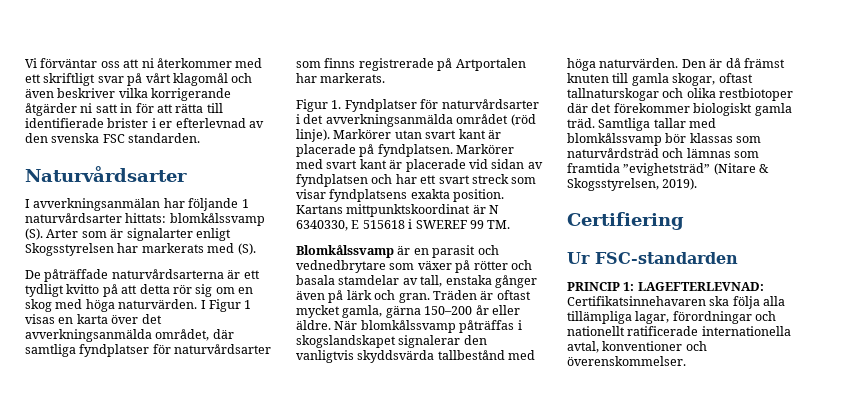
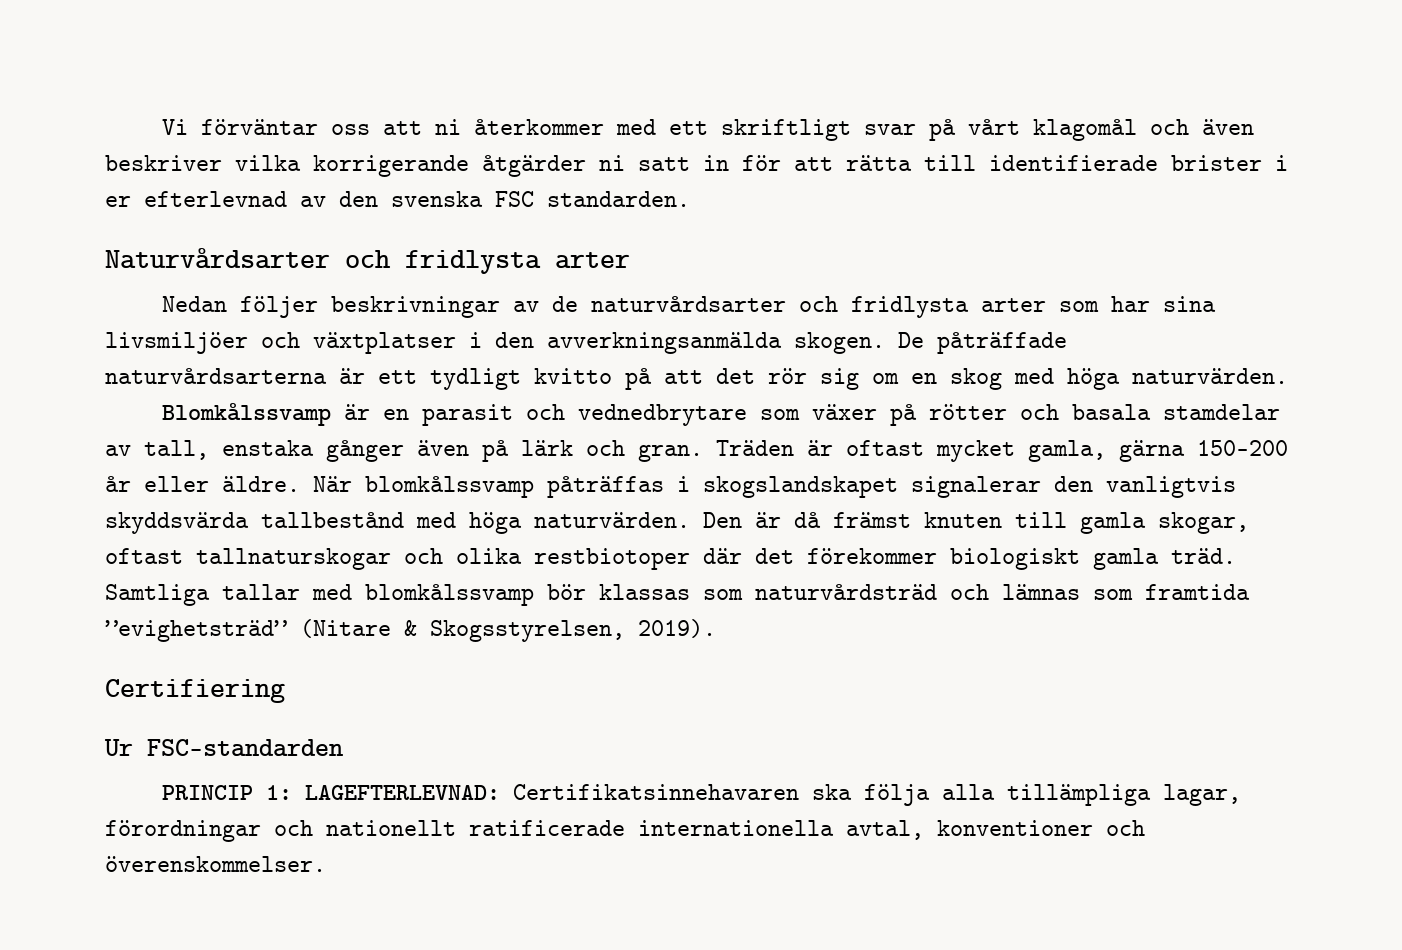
[25,198,249,211] [25,213,265,226] [25,228,231,241] [25,243,256,256] // I avverkningsanmälan har följande 1 naturvårdsarter hittats: blomkålssvamp (S). Arter som är signalarter enligt Skogsstyrelsen har markerats med (S). // -> [345,250,630,274] [161,296,1216,318] [105,332,885,354] och fridlysta arter // Nedan följer beskrivningar av de naturvårdsarter och fridlysta arter som har sina livsmiljöer och växtplatser i den avverkningsanmälda skogen.
[139,284,170,294] detta -> [716,368,755,384] det
[200,299,252,312] [25,314,162,324] [25,329,234,342] [25,344,272,357] [296,58,526,71] [296,73,386,83] [296,99,539,112] [296,114,536,127] [296,129,501,142] [296,144,515,157] [296,159,543,172] [296,174,537,187] [296,189,505,202] [296,204,500,217] [296,219,511,231] I Figur 1 visas en karta över det avverkningsanmälda området, där samtliga fyndplatser för naturvårdsarter som finns registrerade på Artportalen har markerats. // Figur 1. Fyndplatser för naturvårdsarter i det avverkningsanmälda området (röd linje). Markörer utan svart kant är placerade på fyndplatsen. Markörer med svart kant är placerade vid sidan av fyndplatsen och har ett svart streck som visar fyndplatsens exakta position. Kartans mittpunktskoordinat är N 6340330, E 515618 i SWEREF 99 TM. -> (1288, 376) none

